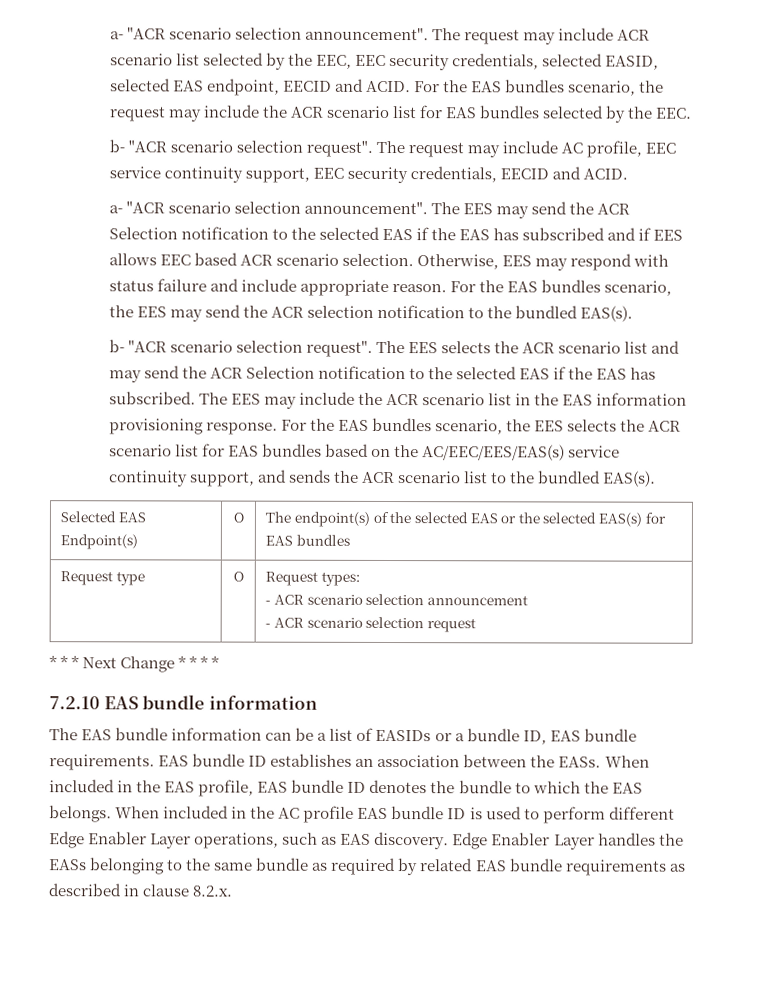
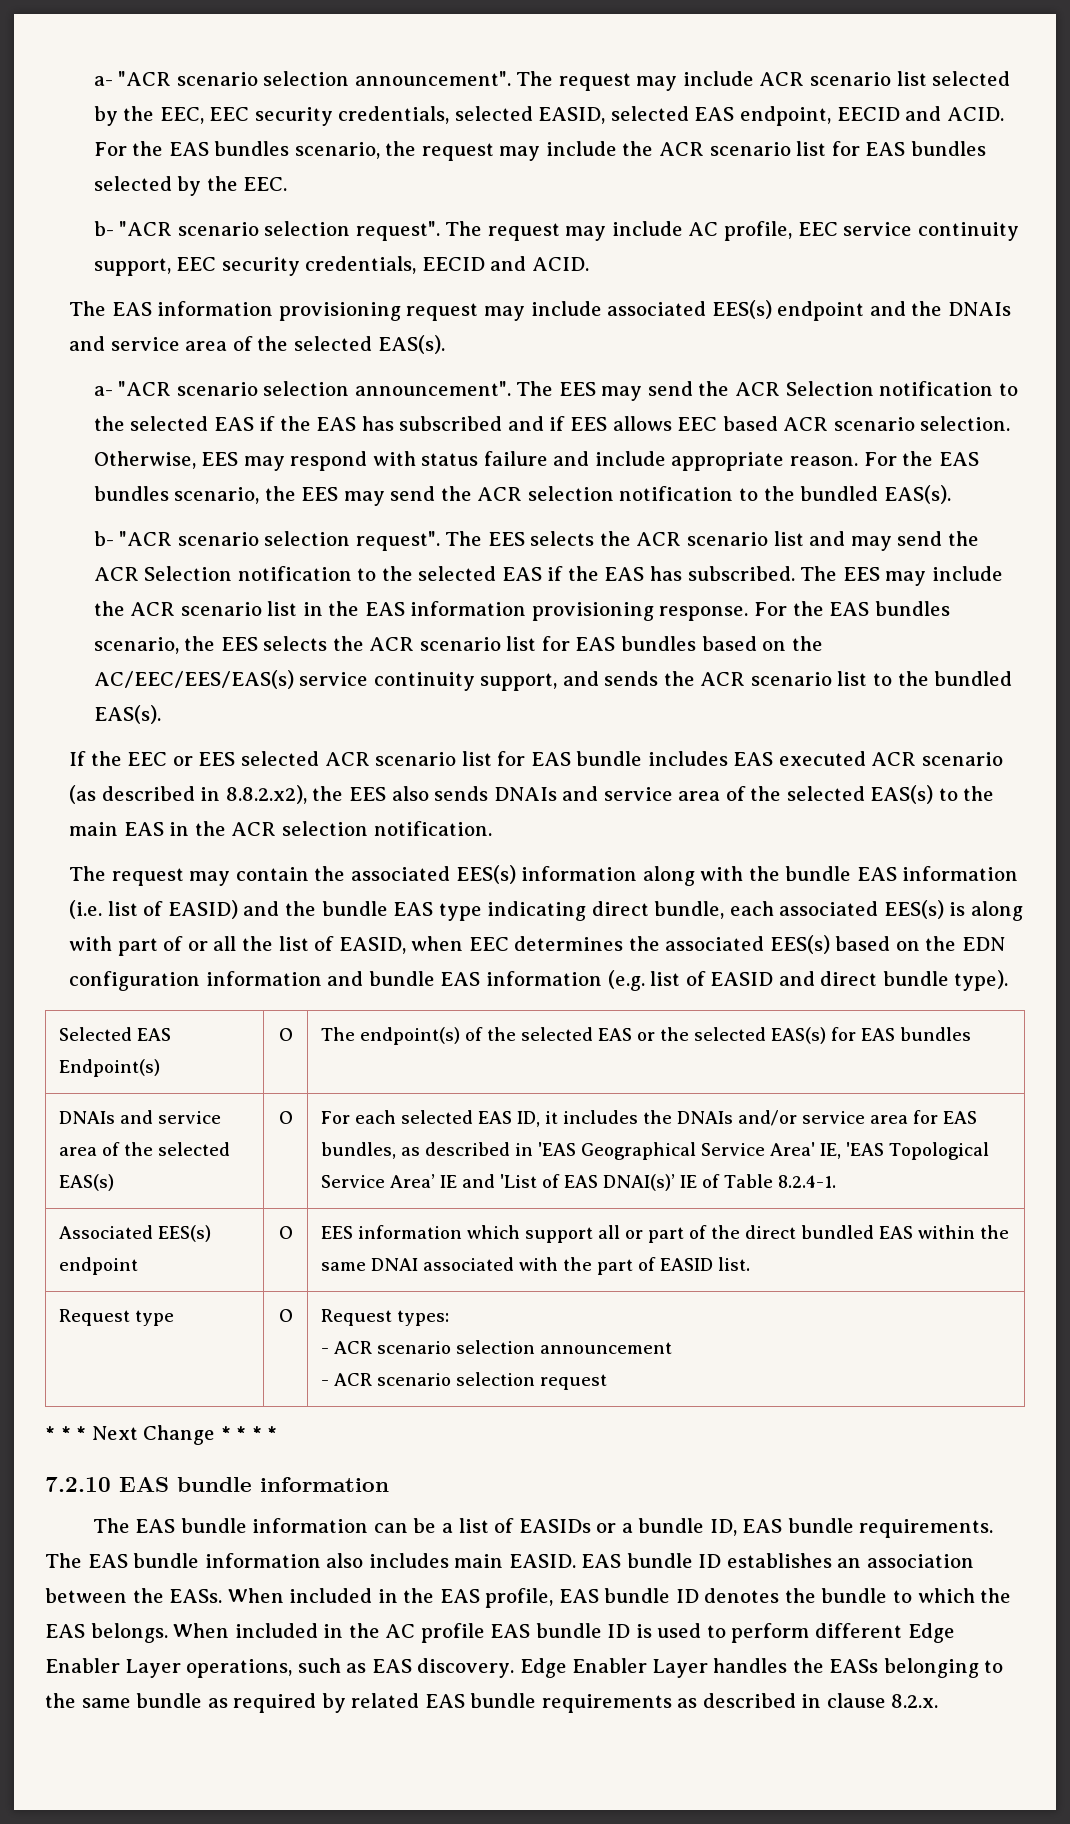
(628, 174) none -> [69,300,1011,321] [69,335,445,354] // The EAS information provisioning request may include associated EES(s) endpoint and the DNAIs and service area of the selected EAS(s).
(657, 478) none -> [69,751,1003,766] [69,785,995,804] [69,821,492,836] [69,865,1019,886] [69,900,1023,921] [69,935,1005,956] [69,970,1009,991] // If the EEC or EES selected ACR scenario list for EAS bundle includes EAS executed ACR scenario (as described in 8.8.2.x2), the EES also sends DNAIs and service area of the selected EAS(s) to the main EAS in the ACR selection notification. // The request may contain the associated EES(s) information along with the bundle EAS information (i.e. list of EASID) and the bundle EAS type indicating direct bundle, each associated EES(s) is along with part of or all the list of EASID, when EEC determines the associated EES(s) based on the EDN configuration information and bundle EAS information (e.g. list of EASID and direct bundle type).
(350, 540) none -> [59,1110,222,1124] [59,1142,231,1156] [59,1174,115,1191] [278,1111,293,1124] [321,1110,978,1127] [321,1142,990,1160] [321,1174,837,1191] [59,1225,212,1242] [59,1257,139,1275] [278,1226,293,1239] [321,1225,1010,1243] [321,1257,751,1275] // DNAIs and service area of the selected EAS(s) | O | For each selected EAS ID, it includes the DNAIs and/or service area for EAS bundles, as described in 'EAS Geographical Service Area' IE, 'EAS Topological Service Area’ IE and 'List of EAS DNAI(s)’ IE of Table 8.2.4-1. // Associated EES(s) endpoint | O | EES information which support all or part of the direct bundled EAS within the same DNAI associated with the part of EASID list.
(155, 762) none -> [45,1553,576,1568] The EAS bundle information also includes main EASID.

